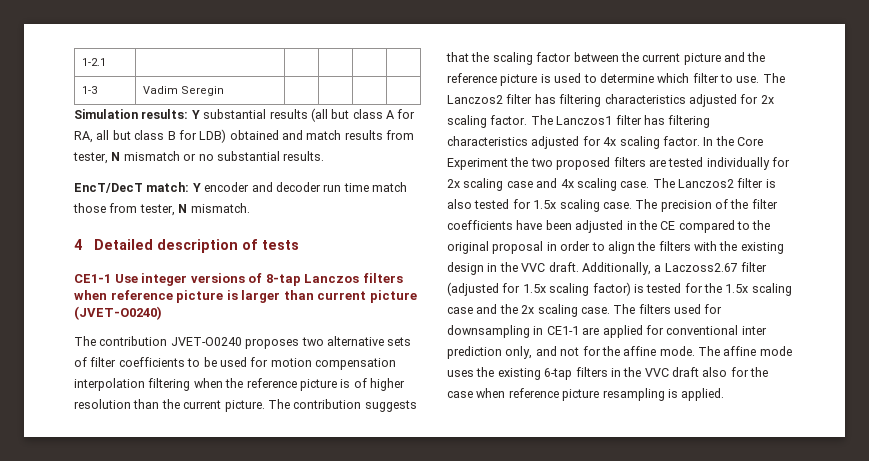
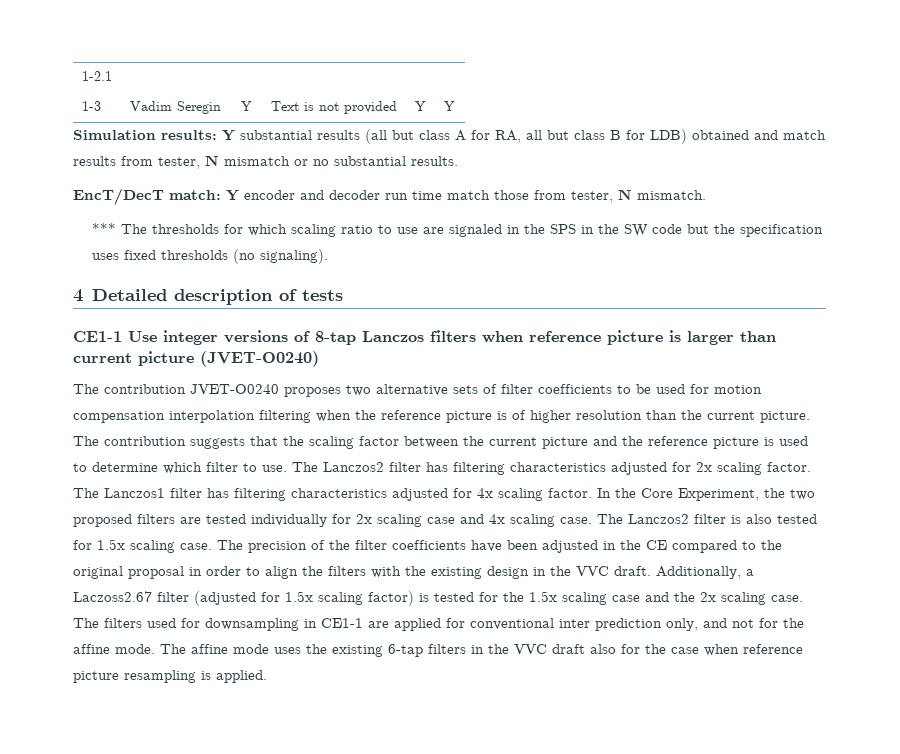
(225, 91) | | | -> [241,101,252,111] [270,101,397,114] [414,101,426,111] [444,101,455,111] Y | Text is not provided | Y | Y
(250, 208) none -> [91,223,823,237] [91,249,328,264] // *** The thresholds for which scaling ratio to use are signaled in the SPS in the SW code but the specification uses fixed thresholds (no signaling).
[447,158,508,170] Experiment -> [678,488,759,501] Experiment,

